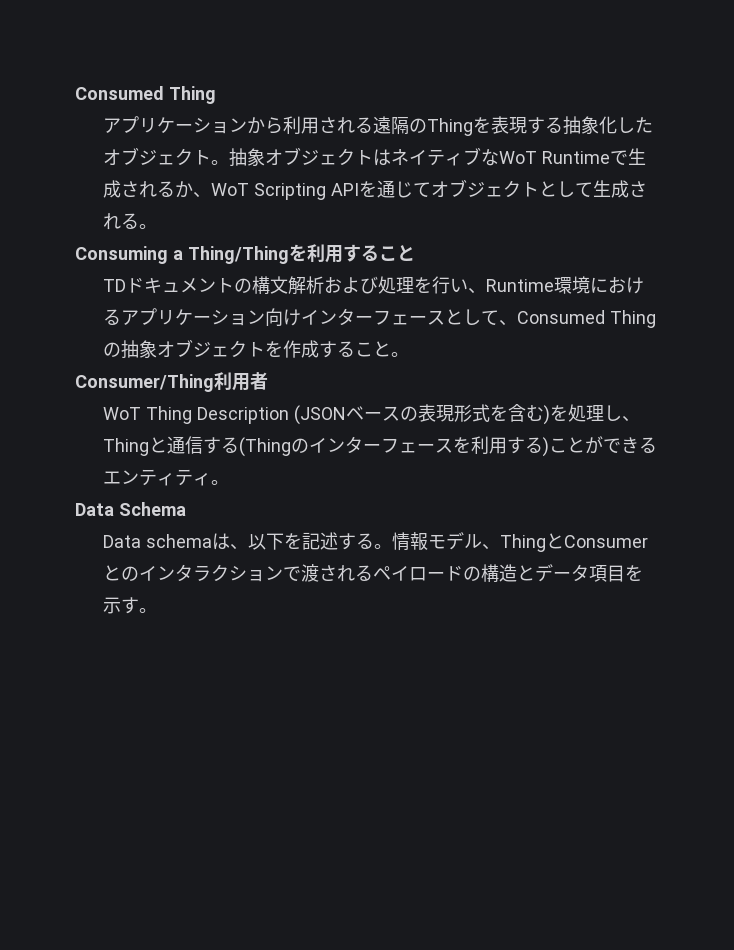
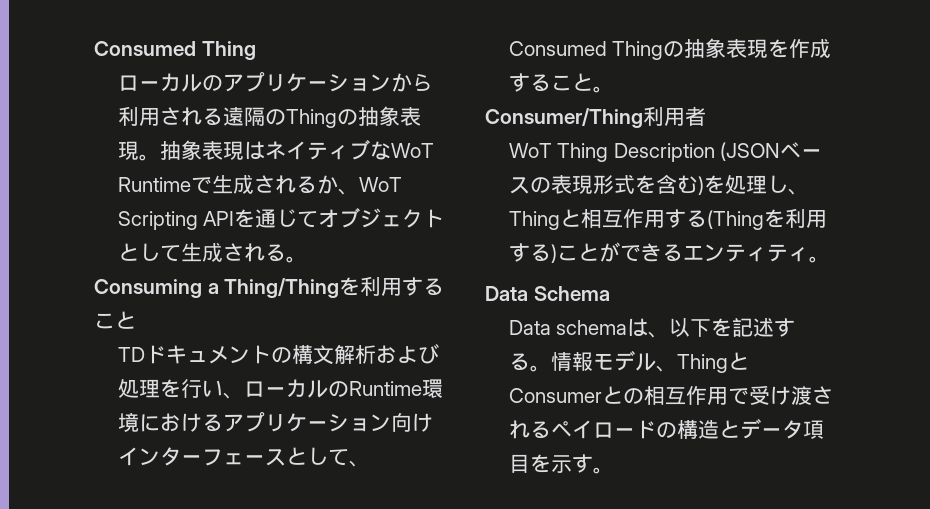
(216, 95) none -> [117,73,223,92] ローカルの
[473,116,654,134] [103,147,374,166] を表現する抽象化したオブジェクト。抽象オブジェクト -> [336,106,421,126] [117,140,244,161] の抽象表現。抽象表現
(487, 291) none -> [243,379,349,398] ローカルの
[157,339,266,358] オブジェクト -> [726,39,769,58] 表現
[167,436,454,457] 通信する(Thingのインターフェース -> [580,209,764,230] 相互作用する(Thing
[139,564,302,582] インタラクションで -> [643,386,791,405] 相互作用で受け

